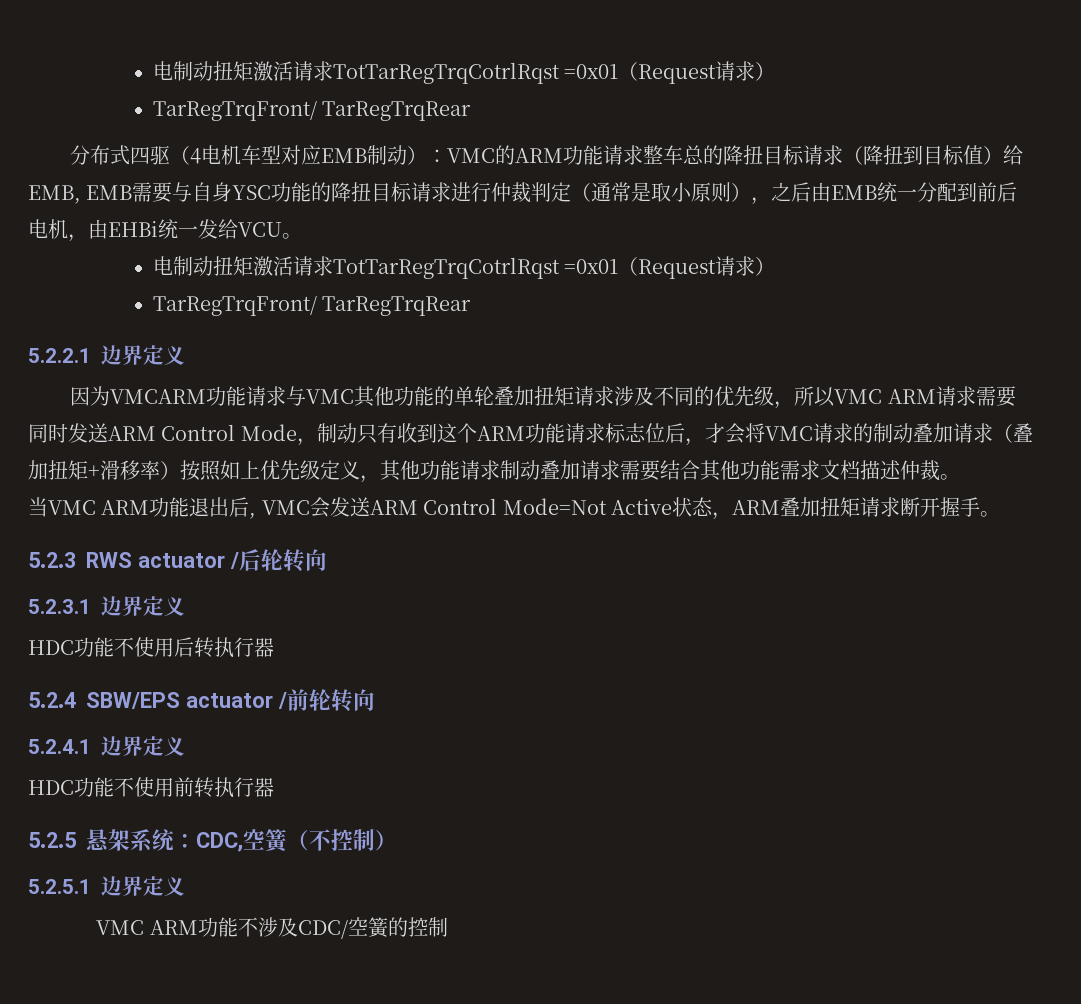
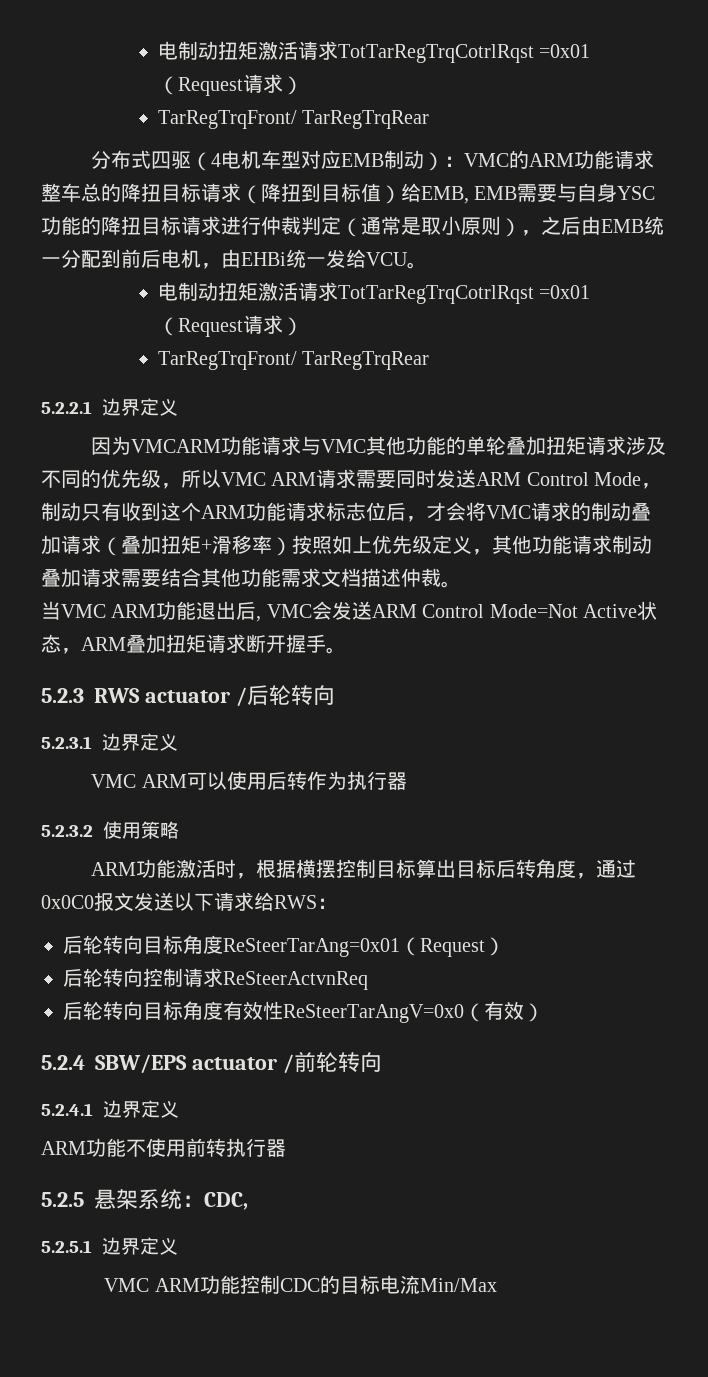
[28,637,134,657] HDC功能不 -> [91,771,227,790] VMC ARM可以
[214,637,274,658] 执行器 -> [306,771,407,790] [41,821,179,839] [91,859,637,879] [41,892,337,911] [63,935,505,957] [63,968,368,990] [63,1001,544,1023] 作为执行器 // 5.2.3.2使用策略 // ARM功能激活时，根据横摆控制目标算出目标后转角度，通过0x0C0报文发送以下请求给RWS： // 后轮转向目标角度ReSteerTarAng=0x01（Request） // 后轮转向控制请求ReSteerActvnReq // 后轮转向目标角度有效性ReSteerTarAngV=0x0（有效）
[28,780,74,795] HDC -> [41,1141,86,1155] ARM
[243,829,397,853] 空簧（不控制） -> (248, 1201) none
[237,917,448,939] 不涉及CDC/空簧的控制 -> [239,1275,497,1294] 控制CDC的目标电流Min/Max

